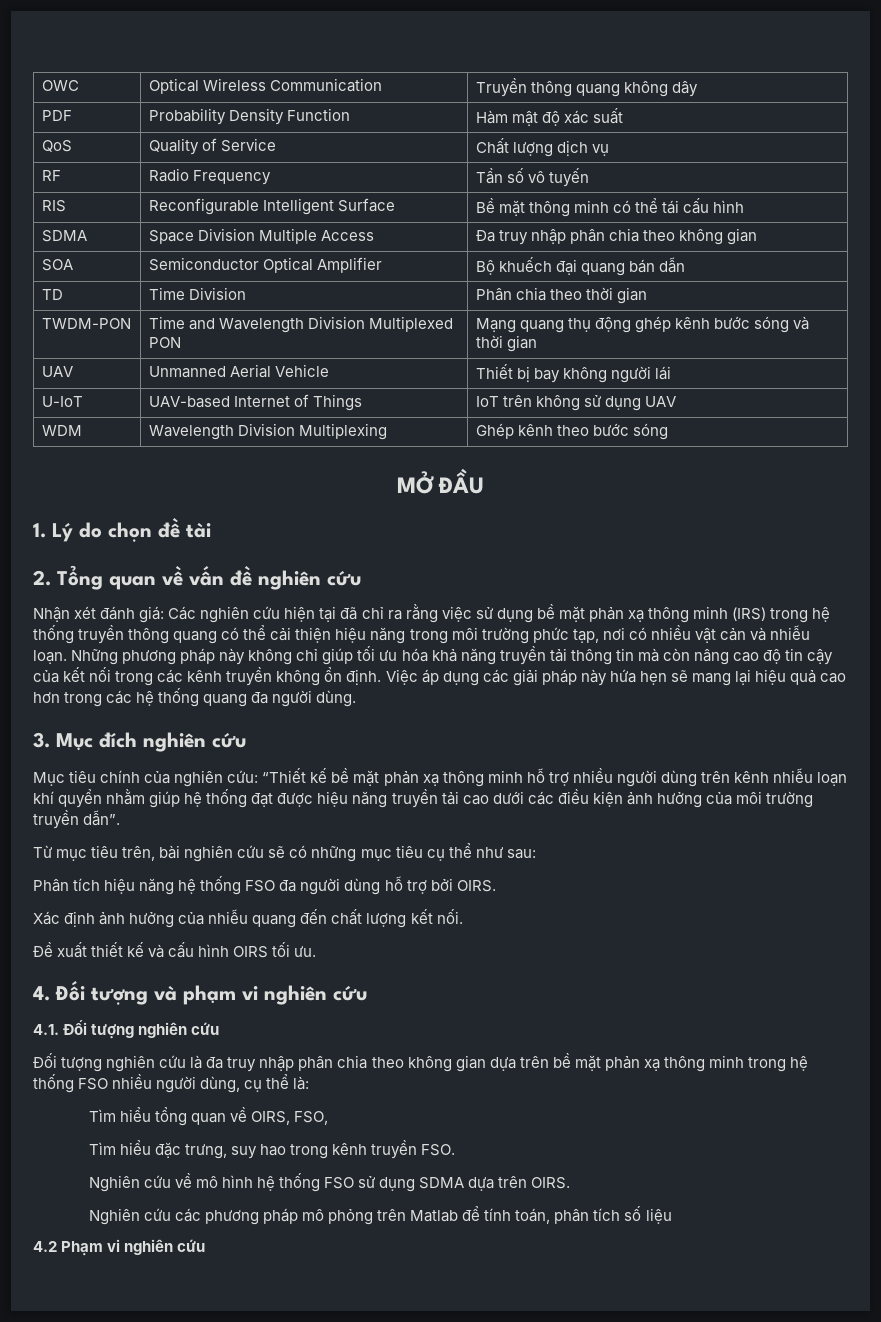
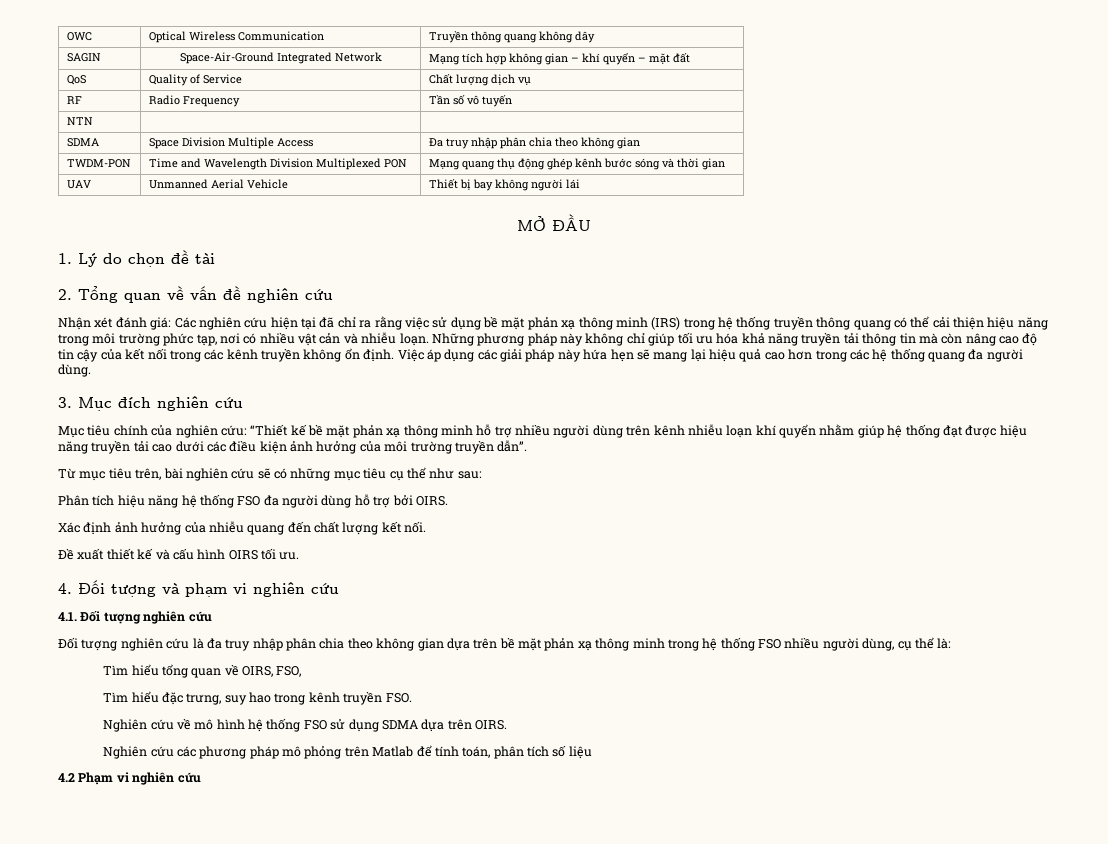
[41,110,72,121] [148,108,350,125] [475,108,623,127] PDF | Probability Density Function | Hàm mật độ xác suất -> [66,53,101,62] [179,52,382,64] [428,52,690,65] SAGIN | Space-Air-Ground Integrated Network | Mạng tích hợp không gian – khí quyển – mặt đất
[41,200,66,212] [148,198,395,215] [475,198,744,217] RIS | Reconfigurable Intelligent Surface | Bề mặt thông minh có thể tái cấu hình -> [66,117,93,125] NTN | |
[41,259,73,271] [148,257,382,273] [475,257,685,276] [41,289,63,300] [148,287,246,300] [475,287,647,304] // SOA | Semiconductor Optical Amplifier | Bộ khuếch đại quang bán dẫn // TD | Time Division | Phân chia theo thời gian -> (640, 143) none
[41,396,83,407] [148,394,362,411] [475,394,676,411] [41,425,82,436] [148,423,387,440] [475,423,668,440] // U-IoT | UAV-based Internet of Things | IoT trên không sử dụng UAV // WDM | Wavelength Division Multiplexing | Ghép kênh theo bước sóng -> (580, 184) none

